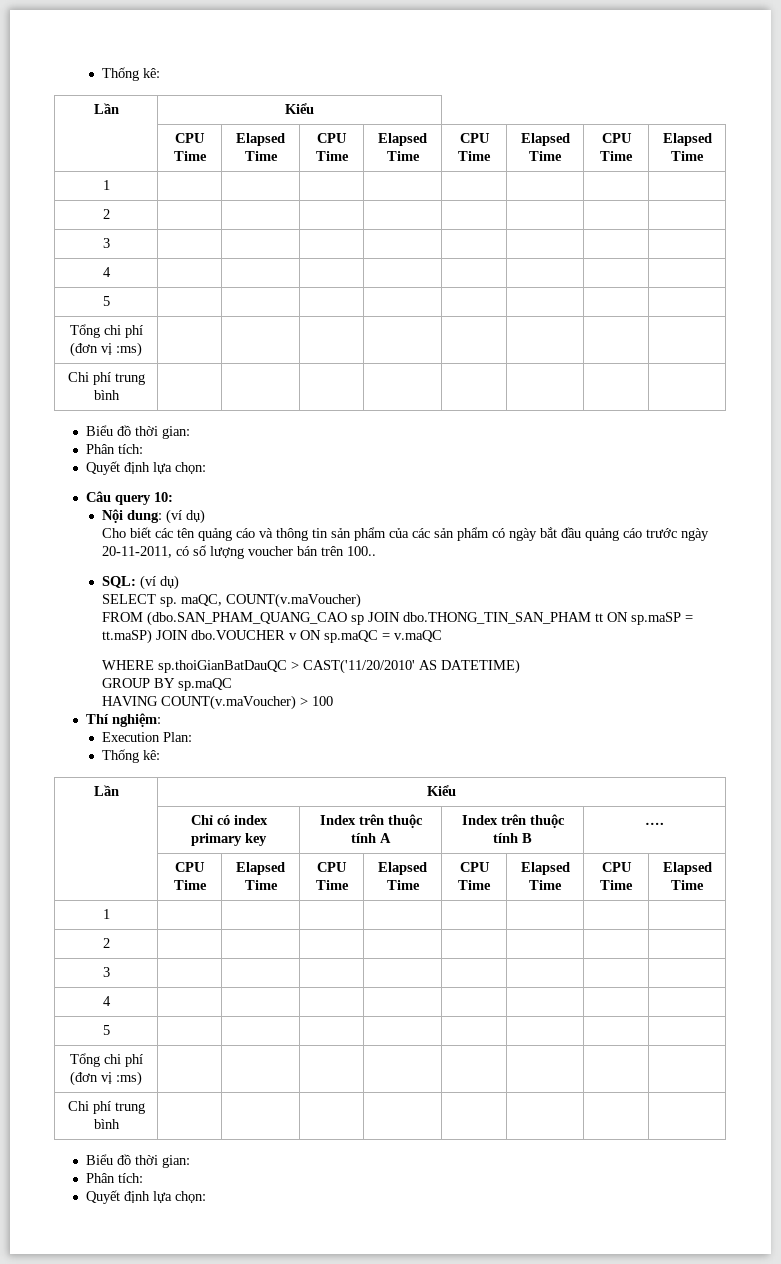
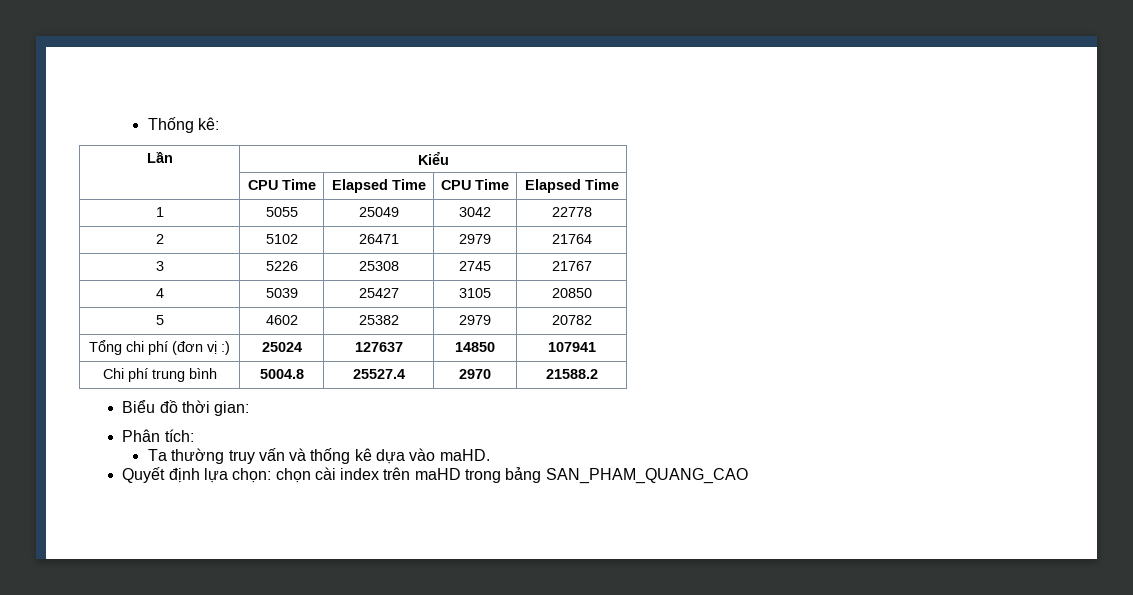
[459,133,490,143] [458,151,491,161] [520,133,570,146] [529,151,562,161] [601,133,632,143] [600,151,633,161] [662,133,712,146] [671,151,704,161] [102,180,110,190] [102,209,110,219] [102,238,110,248] [102,267,111,277] [102,296,110,306] [69,324,143,338] [70,342,142,357] [67,372,145,385] [93,390,120,400] [85,425,190,439] [85,444,143,454] [85,461,206,475] [85,491,173,505] [101,509,205,524] [101,527,709,541] [101,545,376,559] [101,575,179,590] [101,593,361,608] [101,611,693,626] [101,629,442,644] [101,659,520,674] [101,678,232,691] [101,695,333,710] [85,713,161,727] [101,732,192,742] [101,749,160,763] [93,785,119,796] [427,785,456,796] [190,815,268,825] [191,833,267,846] [319,814,423,828] [351,833,391,843] [461,814,565,828] [493,833,532,843] [645,822,664,825] [175,862,205,872] [173,880,207,890] [236,862,285,875] [244,880,278,890] [317,862,347,872] [315,880,349,890] [378,862,427,875] [386,880,420,890] [459,862,490,872] [458,880,491,890] [520,862,570,875] [529,880,562,890] [601,862,632,872] [600,880,633,890] [662,862,712,875] [671,880,704,890] [102,909,110,919] [102,938,110,948] [102,967,110,977] [102,996,111,1006] [102,1025,110,1035] [69,1053,143,1067] [70,1071,142,1086] [67,1101,145,1114] [93,1119,120,1129] [85,1154,190,1168] [85,1173,143,1183] [85,1190,206,1204] | CPU Time | Elapsed Time | CPU Time | Elapsed Time // 1 | | | | | | | | // 2 | | | | | | | | // 3 | | | | | | | | // 4 | | | | | | | | // 5 | | | | | | | | // Tổng chi phí (đơn vị :ms) | | | | | | | | // Chi phí trung bình | | | | | | | | // Biểu đồ thời gian: // Phân tích: // Quyết định lựa chọn: // Câu query 10: // Nội dung: (ví dụ) // Cho biết các tên quảng cáo và thông tin sản phẩm của các sản phẩm có ngày bắt đầu quảng cáo trước ngày 20-11-2011, có số lượng voucher bán trên 100.. // SQL: (ví dụ) // SELECT sp. maQC, COUNT(v.maVoucher) // FROM (dbo.SAN_PHAM_QUANG_CAO sp JOIN dbo.THONG_TIN_SAN_PHAM tt ON sp.maSP = tt.maSP) JOIN dbo.VOUCHER v ON sp.maQC = v.maQC // WHERE sp.thoiGianBatDauQC > CAST('11/20/2010' AS DATETIME) // GROUP BY sp.maQC // HAVING COUNT(v.maVoucher) > 100 // Thí nghiệm: // Execution Plan: // Thống kê: // Lần | Kiểu // | Chỉ có index primary key | Index trên thuộc tính A | Index trên thuộc tính B | …. // | CPU Time | Elapsed Time | CPU Time | Elapsed Time | CPU Time | Elapsed Time | CPU Time | Elapsed Time // 1 | | | | | | | | // 2 | | | | | | | | // 3 | | | | | | | | // 4 | | | | | | | | // 5 | | | | | | | | // Tổng chi phí (đơn vị :ms) | | | | | | | | // Chi phí trung bình | | | | | | | | // Biểu đồ thời gian: // Phân tích: // Quyết định lựa chọn: -> [155,207,164,217] [265,207,298,217] [358,207,399,217] [459,207,491,217] [551,207,592,217] [155,234,164,244] [265,234,298,244] [358,234,399,244] [459,234,491,244] [551,234,592,244] [155,261,164,271] [265,261,298,271] [358,261,399,271] [459,261,491,271] [551,261,592,271] [155,288,164,298] [265,288,298,298] [358,288,399,298] [459,288,491,298] [551,288,592,298] [155,315,164,325] [265,315,298,325] [358,315,399,325] [459,315,491,325] [551,315,592,325] [89,340,230,355] [261,342,302,352] [354,342,403,352] [455,342,495,352] [547,342,596,352] [102,368,217,382] [259,369,304,379] [352,369,405,379] [459,369,491,379] [545,369,598,379] [122,400,250,416] [122,429,194,442] [147,448,490,464] [122,467,748,484] // 1 | 5055 | 25049 | 3042 | 22778 // 2 | 5102 | 26471 | 2979 | 21764 // 3 | 5226 | 25308 | 2745 | 21767 // 4 | 5039 | 25427 | 3105 | 20850 // 5 | 4602 | 25382 | 2979 | 20782 // Tổng chi phí (đơn vị :) | 25024 | 127637 | 14850 | 107941 // Chi phí trung bình | 5004.8 | 25527.4 | 2970 | 21588.2 // Biểu đồ thời gian: // Phân tích: // Ta thường truy vấn và thống kê dựa vào maHD. // Quyết định lựa chọn: chọn cài index trên maHD trong bảng SAN_PHAM_QUANG_CAO

